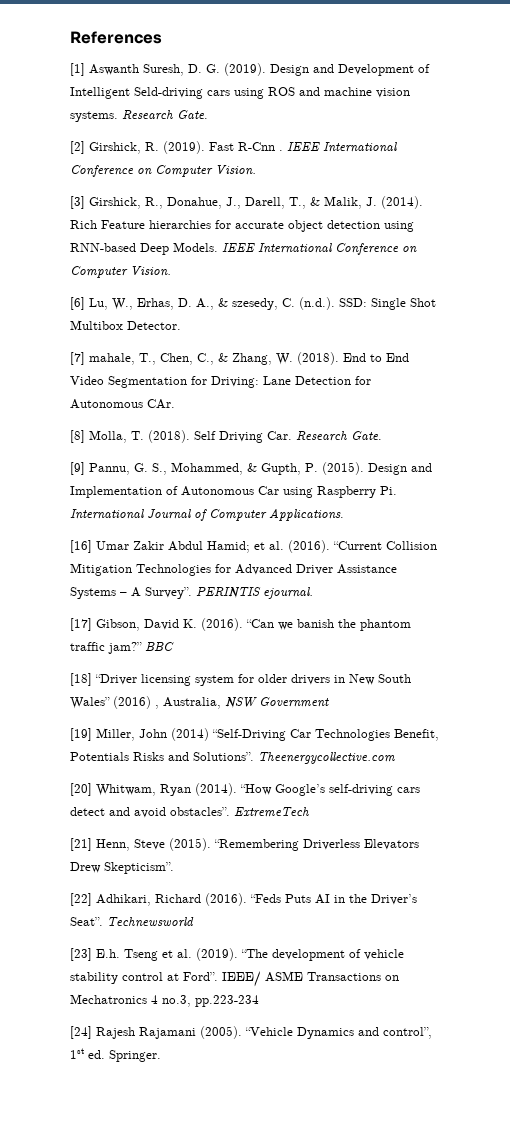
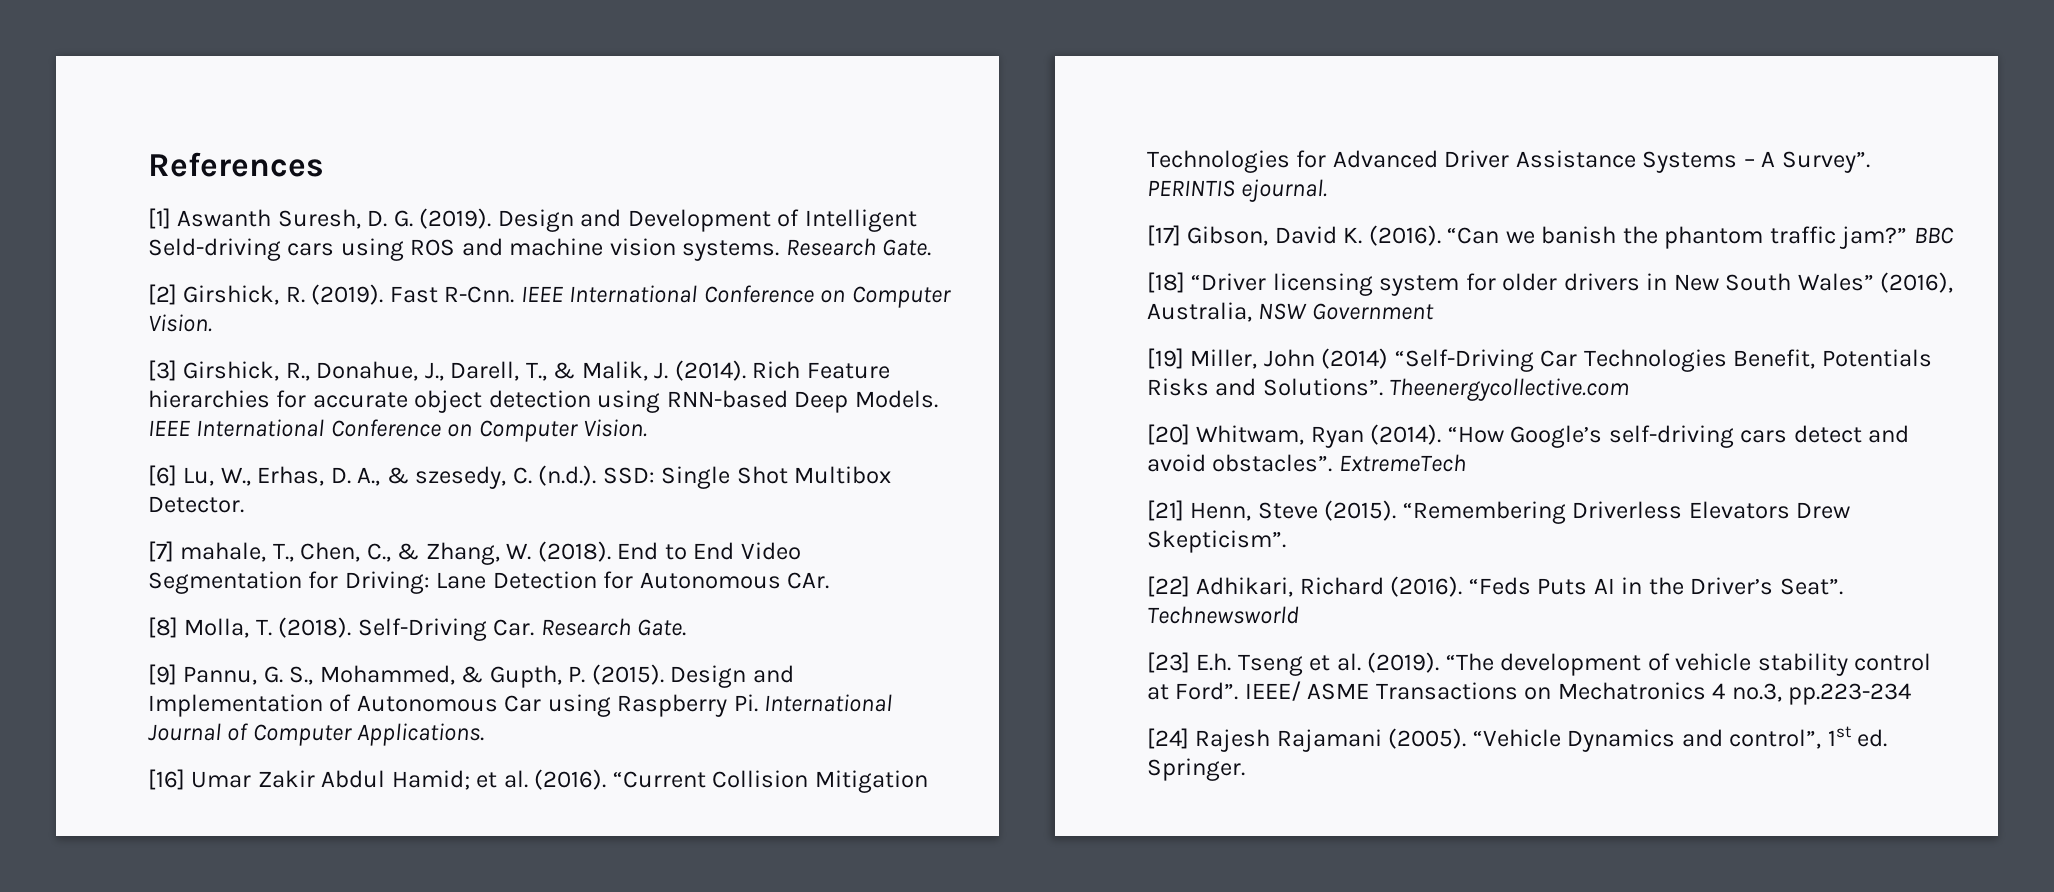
[238,142,283,151] R-Cnn . -> [444,286,515,303] R-Cnn.
[194,431,263,443] Self Driving -> [357,618,487,641] Self-Driving
[113,696,159,709] (2016) , -> [1880,272,1954,293] (2016),

